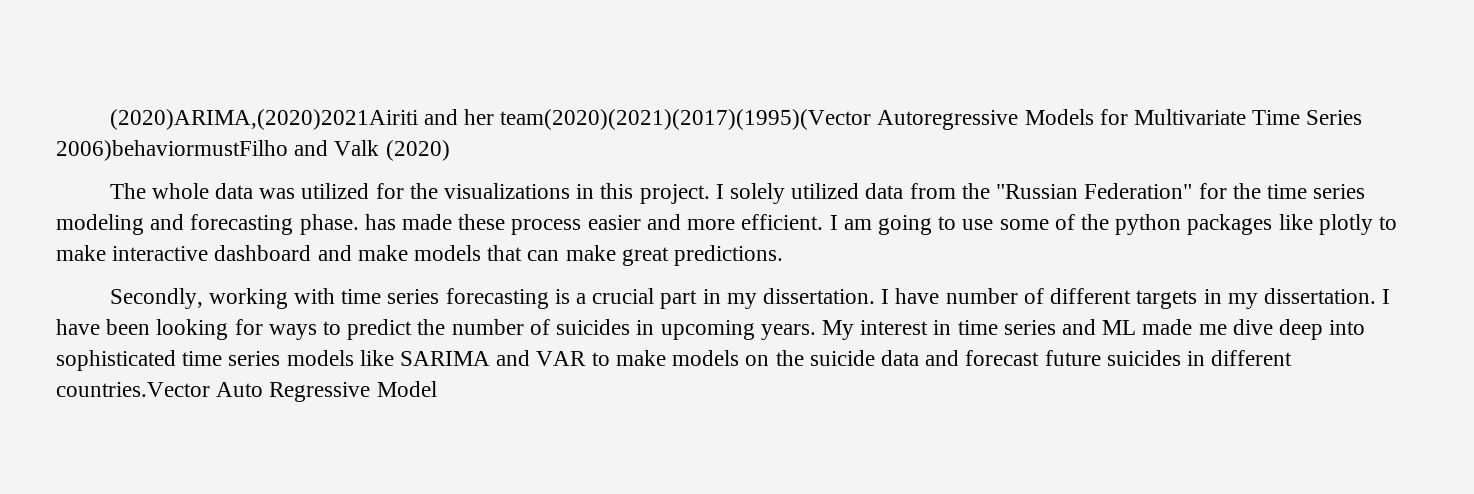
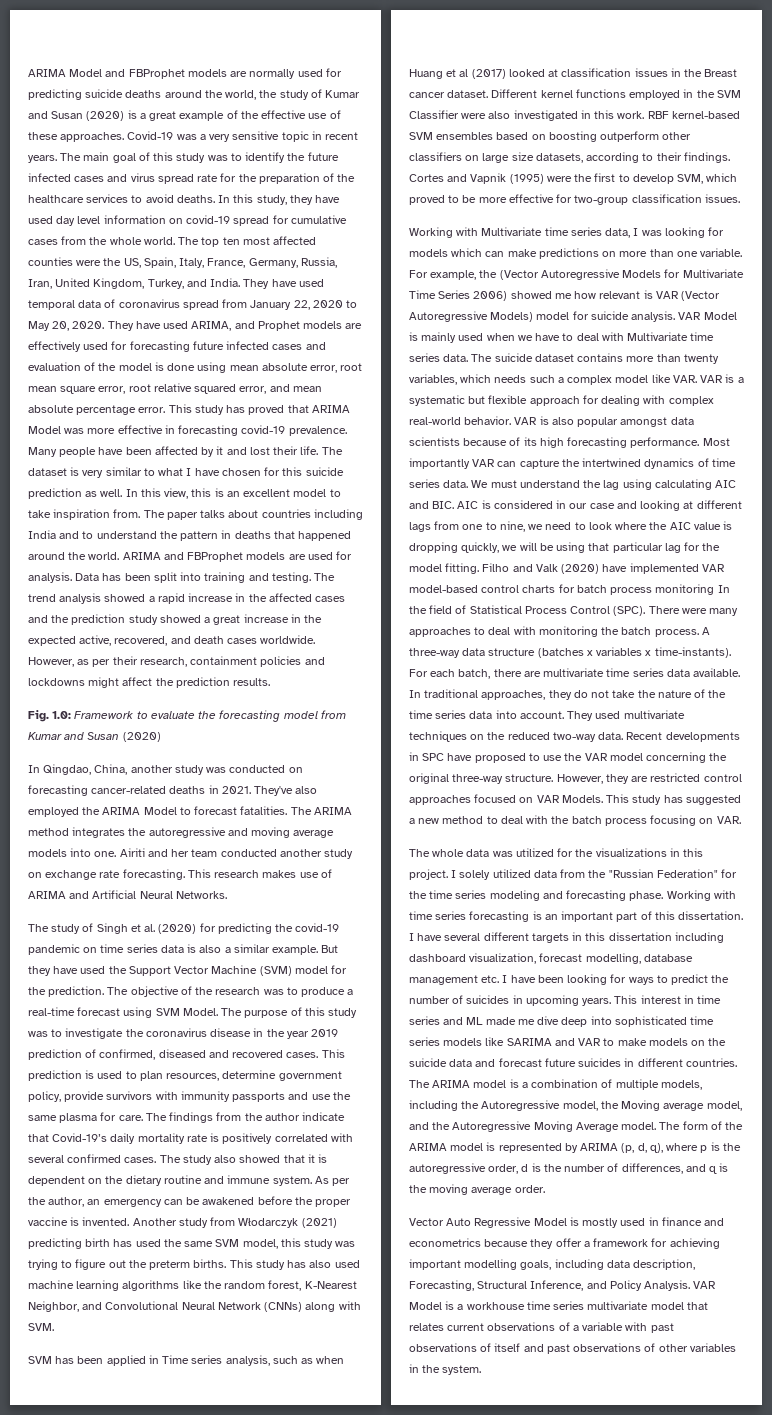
[109,109,872,130] (2020)ARIMA,(2020)2021Airiti and her team(2020)(2021)(2017)(1995)(Vector -> [28,68,342,79] [28,89,361,100] [28,110,341,121] [28,131,359,142] [28,152,339,163] [28,173,356,184] [28,194,341,205] [28,215,347,226] [28,236,317,247] [28,257,337,268] [28,278,324,289] [28,299,358,310] [28,321,363,331] [28,341,326,352] [28,362,363,373] [28,383,322,394] [28,404,350,415] [28,425,347,436] [28,446,343,457] [28,467,344,478] [28,488,341,499] [28,509,363,520] [28,530,352,541] [28,551,353,562] [28,572,336,583] [28,593,346,604] [28,614,323,625] [28,635,316,646] [28,656,325,667] [28,677,271,688] [28,710,346,722] [28,732,161,742] [28,764,303,775] [28,785,318,796] [28,806,352,817] [28,827,335,838] [28,848,354,859] [28,869,332,880] [28,890,227,899] [28,923,340,934] [28,944,339,955] [28,965,348,976] [28,986,354,997] [28,1007,358,1018] [28,1028,339,1039] [28,1049,345,1060] [28,1070,342,1081] [28,1091,351,1102] [28,1112,346,1123] [28,1133,353,1144] [28,1154,328,1165] [28,1175,351,1186] [28,1196,352,1207] [28,1217,337,1228] [28,1238,356,1249] [28,1259,360,1270] [28,1280,357,1291] [28,1301,361,1312] [28,1323,54,1331] [28,1355,345,1366] [409,68,738,79] [409,89,741,100] [409,110,740,121] [409,131,692,142] [409,152,730,163] [409,173,738,184] [409,194,740,205] [409,227,725,238] [409,248,743,259] [409,270,539,280] ARIMA Model and FBProphet models are normally used for predicting suicide deaths around the world, the study of Kumar and Susan (2020) is a great example of the effective use of these approaches. Covid-19 was a very sensitive topic in recent years. The main goal of this study was to identify the future infected cases and virus spread rate for the preparation of the healthcare services to avoid deaths. In this study, they have used day level information on covid-19 spread for cumulative cases from the whole world. The top ten most affected counties were the US, Spain, Italy, France, Germany, Russia, Iran, United Kingdom, Turkey, and India. They have used temporal data of coronavirus spread from January 22, 2020 to May 20, 2020. They have used ARIMA, and Prophet models are effectively used for forecasting future infected cases and evaluation of the model is done using mean absolute error, root mean square error, root relative squared error, and mean absolute percentage error. This study has proved that ARIMA Model was more effective in forecasting covid-19 prevalence. Many people have been affected by it and lost their life. The dataset is very similar to what I have chosen for this suicide prediction as well. In this view, this is an excellent model to take inspiration from. The paper talks about countries including India and to understand the pattern in deaths that happened around the world. ARIMA and FBProphet models are used for analysis. Data has been split into training and testing. The trend analysis showed a rapid increase in the affected cases and the prediction study showed a great increase in the expected active, recovered, and death cases worldwide. However, as per their research, containment policies and lockdowns might affect the prediction results. // Fig. 1.0: Framework to evaluate the forecasting model from Kumar and Susan (2020) // In Qingdao, China, another study was conducted on forecasting cancer-related deaths in 2021. They've also employed the ARIMA Model to forecast fatalities. The ARIMA method integrates the autoregressive and moving average models into one. Airiti and her team conducted another study on exchange rate forecasting. This research makes use of ARIMA and Artificial Neural Networks. // The study of Singh et al. (2020) for predicting the covid-19 pandemic on time series data is also a similar example. But they have used the Support Vector Machine (SVM) model for the prediction. The objective of the research was to produce a real-time forecast using SVM Model. The purpose of this study was to investigate the coronavirus disease in the year 2019 prediction of confirmed, diseased and recovered cases. This prediction is used to plan resources, determine government policy, provide survivors with immunity passports and use the same plasma for care. The findings from the author indicate that Covid-19’s daily mortality rate is positively correlated with several confirmed cases. The study also showed that it is dependent on the dietary routine and immune system. As per the author, an emergency can be awakened before the proper vaccine is invented. Another study from Włodarczyk (2021) predicting birth has used the same SVM model, this study was trying to figure out the preterm births. This study has also used machine learning algorithms like the random forest, K-Nearest Neighbor, and Convolutional Neural Network (CNNs) along with SVM. // SVM has been applied in Time series analysis, such as when Huang et al (2017) looked at classification issues in the Breast cancer dataset. Different kernel functions employed in the SVM Classifier were also investigated in this work. RBF kernel-based SVM ensembles based on boosting outperform other classifiers on large size datasets, according to their findings. Cortes and Vapnik (1995) were the first to develop SVM, which proved to be more effective for two-group classification issues. // Working with Multivariate time series data, I was looking for models which can make predictions on more than one variable. For example, the (Vector
[56,140,450,161] 2006)behaviormustFilho and Valk (2020) -> [473,290,721,301] [409,311,737,322] [409,332,715,343] [409,353,719,364] [409,374,744,385] [409,395,714,406] [409,416,694,427] [409,437,730,448] [409,458,736,469] [409,479,737,490] [409,500,742,511] [409,521,733,532] [409,542,721,553] [409,563,725,574] [409,584,730,595] [409,605,739,616] [409,626,710,637] [409,647,731,658] [409,668,741,679] [409,689,727,700] [409,710,685,721] [409,731,740,742] [409,752,728,763] [409,773,742,784] [409,794,741,805] [409,815,741,826] 2006) showed me how relevant is VAR (Vector Autoregressive Models) model for suicide analysis. VAR Model is mainly used when we have to deal with Multivariate time series data. The suicide dataset contains more than twenty variables, which needs such a complex model like VAR. VAR is a systematic but flexible approach for dealing with complex real-world behavior. VAR is also popular amongst data scientists because of its high forecasting performance. Most importantly VAR can capture the intertwined dynamics of time series data. We must understand the lag using calculating AIC and BIC. AIC is considered in our case and looking at different lags from one to nine, we need to look where the AIC value is dropping quickly, we will be using that particular lag for the model fitting. Filho and Valk (2020) have implemented VAR model-based control charts for batch process monitoring In the field of Statistical Process Control (SPC). There were many approaches to deal with monitoring the batch process. A three-way data structure (batches x variables x time-instants). For each batch, there are multivariate time series data available. In traditional approaches, they do not take the nature of the time series data into account. They used multivariate techniques on the reduced two-way data. Recent developments in SPC have proposed to use the VAR model concerning the original three-way structure. However, they are restricted control approaches focused on VAR Models. This study has suggested a new method to deal with the batch process focusing on VAR.
[364,214,1398,235] [56,245,784,266] [109,288,288,309] has made these process easier and more efficient. I am going to use some of the python packages like plotly to make interactive dashboard and make models that can make great predictions. // Secondly, working -> [666,890,711,901] Working
[575,288,1044,309] a crucial part in my dissertation. I have number of -> [544,911,744,922] [409,933,481,941] an important part of this dissertation. I have several
[1227,288,1376,309] my dissertation. -> [585,932,724,943] [409,953,693,964] [409,975,500,985] this dissertation including dashboard visualization, forecast modelling, database management etc.
[821,320,854,340] My -> [614,995,638,1004] This
[56,381,437,402] countries.Vector Auto Regressive Model -> [685,1058,737,1067] [409,1079,702,1090] [409,1100,742,1111] [409,1121,744,1132] [409,1142,741,1153] [409,1163,729,1174] [409,1184,545,1195] [409,1217,725,1228] [409,1238,720,1249] [409,1259,696,1270] [409,1280,717,1291] [409,1301,708,1310] [409,1322,674,1333] [409,1343,736,1354] [409,1364,482,1375] countries. The ARIMA model is a combination of multiple models, including the Autoregressive model, the Moving average model, and the Autoregressive Moving Average model. The form of the ARIMA model is represented by ARIMA (p, d, q), where p is the autoregressive order, d is the number of differences, and q is the moving average order. // Vector Auto Regressive Model is mostly used in finance and econometrics because they offer a framework for achieving important modelling goals, including data description, Forecasting, Structural Inference, and Policy Analysis. VAR Model is a workhouse time series multivariate model that relates current observations of a variable with past observations of itself and past observations of other variables in the system.

